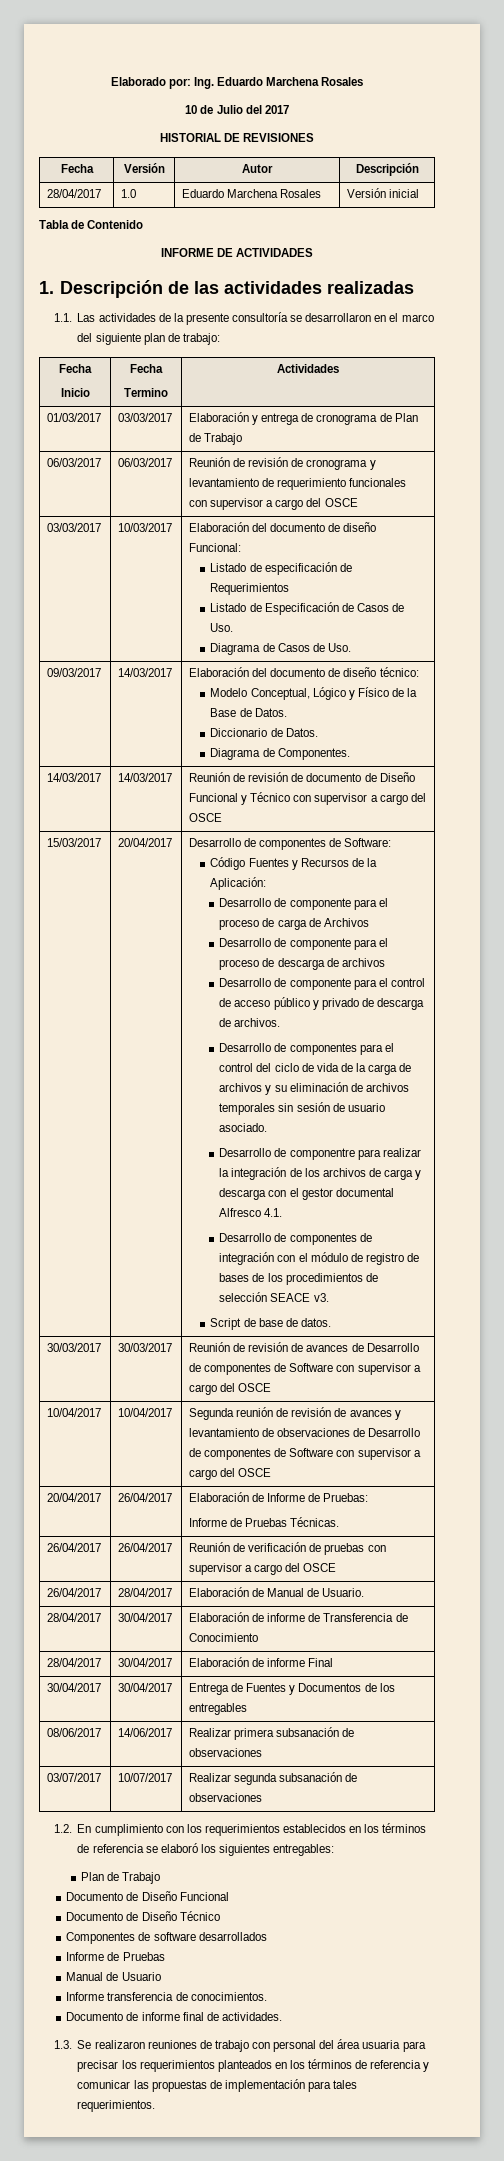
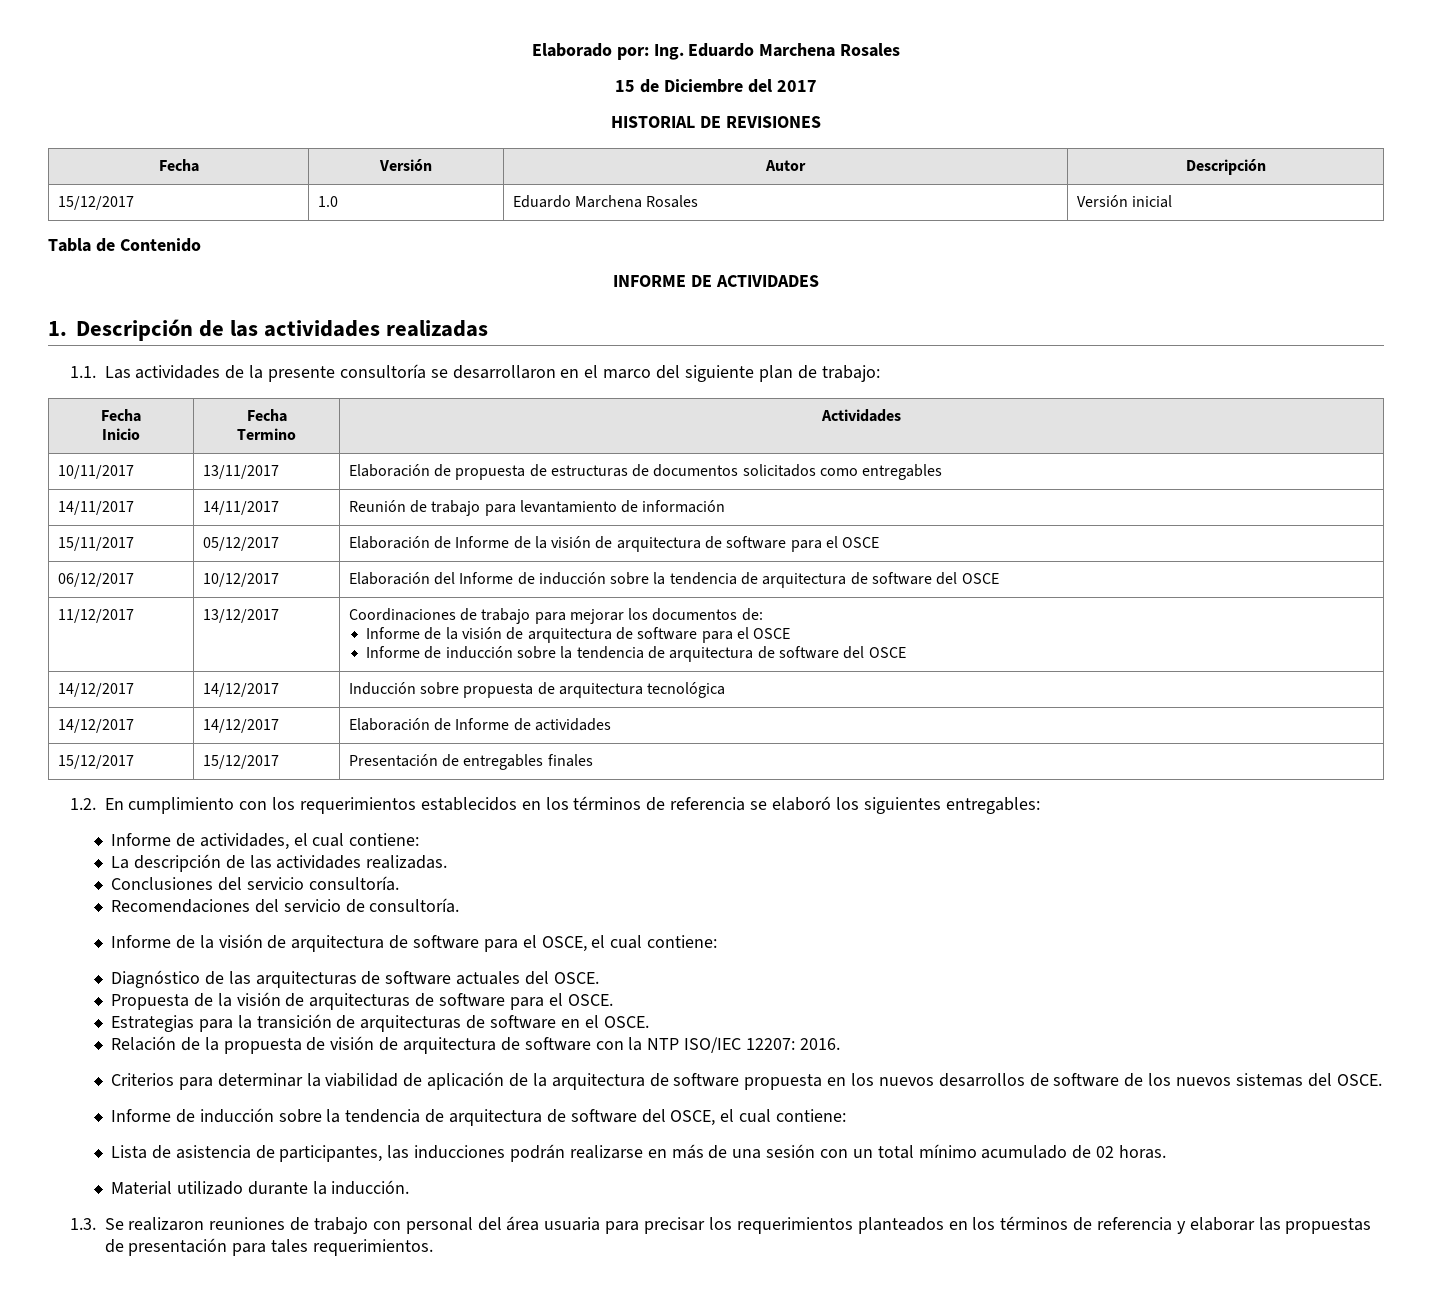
[185,105,243,114] 10 de Julio -> [615,79,743,93] 15 de Diciembre
[47,189,102,198] 28/04/2017 -> [57,196,134,210] 15/12/2017
[47,413,102,422] [118,413,173,422] [189,412,418,425] [189,433,243,445] [47,458,102,467] [118,458,173,467] [189,457,376,470] [189,478,407,490] [189,498,358,510] [47,523,102,532] [118,523,173,532] [189,522,377,532] [189,543,242,552] [210,562,352,575] [210,583,290,595] [210,602,405,615] [210,623,234,632] [210,643,351,655] [47,668,102,677] [118,668,173,677] [189,667,419,677] [210,687,418,700] [210,708,287,717] [210,728,318,737] [210,748,350,760] [47,773,102,782] [118,773,173,782] [189,772,415,782] [189,792,426,805] [189,813,223,822] [47,838,102,847] [118,838,173,847] [189,838,392,850] [210,857,378,870] [210,877,267,890] [219,898,388,910] [219,918,369,930] [219,938,388,950] [219,958,385,970] [219,978,425,990] [219,997,424,1010] [219,1018,281,1027] [219,1043,394,1055] [219,1063,412,1075] [219,1082,409,1095] [219,1102,385,1115] [219,1123,268,1132] [219,1148,421,1160] [219,1167,422,1180] [219,1188,394,1200] [219,1208,283,1217] [219,1233,372,1245] [219,1252,419,1265] [219,1273,378,1285] [219,1292,329,1302] [210,1318,331,1330] [47,1343,102,1352] [118,1343,173,1352] [189,1342,419,1352] [189,1363,421,1375] [189,1383,272,1395] [47,1408,102,1417] [118,1408,173,1417] [189,1407,401,1420] [189,1428,421,1437] [189,1448,421,1460] [189,1468,272,1480] [47,1493,102,1502] [118,1493,173,1502] [189,1492,369,1502] [189,1517,340,1527] [47,1543,102,1552] [118,1543,173,1552] [189,1542,386,1555] [189,1563,337,1575] [47,1588,102,1597] [118,1588,173,1597] [189,1587,365,1597] [47,1613,102,1622] [118,1613,173,1622] [189,1612,408,1622] [189,1633,259,1642] [47,1658,102,1667] [118,1658,173,1667] [189,1657,334,1667] [47,1683,102,1692] [118,1683,173,1692] [189,1683,395,1695] [189,1703,248,1715] [47,1728,102,1737] [118,1728,173,1737] [189,1727,355,1740] [189,1748,263,1757] [47,1773,102,1782] [118,1773,173,1782] [189,1772,358,1785] [189,1793,263,1802] 01/03/2017 | 03/03/2017 | Elaboración y entrega de cronograma de Plan de Trabajo // 06/03/2017 | 06/03/2017 | Reunión de revisión de cronograma y levantamiento de requerimiento funcionales con supervisor a cargo del OSCE // 03/03/2017 | 10/03/2017 | Elaboración del documento de diseño Funcional: // Listado de especificación de Requerimientos // Listado de Especificación de Casos de Uso. // Diagrama de Casos de Uso. // 09/03/2017 | 14/03/2017 | Elaboración del documento de diseño técnico: // Modelo Conceptual, Lógico y Físico de la Base de Datos. // Diccionario de Datos. // Diagrama de Componentes. // 14/03/2017 | 14/03/2017 | Reunión de revisión de documento de Diseño Funcional y Técnico con supervisor a cargo del OSCE // 15/03/2017 | 20/04/2017 | Desarrollo de componentes de Software: // Código Fuentes y Recursos de la Aplicación: // Desarrollo de componente para el proceso de carga de Archivos // Desarrollo de componente para el proceso de descarga de archivos // Desarrollo de componente para el control de acceso público y privado de descarga de archivos. // Desarrollo de componentes para el control del ciclo de vida de la carga de archivos y su eliminación de archivos temporales sin sesión de usuario asociado. // Desarrollo de componentre para realizar la integración de los archivos de carga y descarga con el gestor documental Alfresco 4.1. // Desarrollo de componentes de integración con el módulo de registro de bases de los procedimientos de selección SEACE v3. // Script de base de datos. // 30/03/2017 | 30/03/2017 | Reunión de revisión de avances de Desarrollo de componentes de Software con supervisor a cargo del OSCE // 10/04/2017 | 10/04/2017 | Segunda reunión de revisión de avances y levantamiento de observaciones de Desarrollo de componentes de Software con supervisor a cargo del OSCE // 20/04/2017 | 26/04/2017 | Elaboración de Informe de Pruebas: // Informe de Pruebas Técnicas. // 26/04/2017 | 26/04/2017 | Reunión de verificación de pruebas con supervisor a cargo del OSCE // 26/04/2017 | 28/04/2017 | Elaboración de Manual de Usuario. // 28/04/2017 | 30/04/2017 | Elaboración de informe de Transferencia de Conocimiento // 28/04/2017 | 30/04/2017 | Elaboración de informe Final // 30/04/2017 | 30/04/2017 | Entrega de Fuentes y Documentos de los entregables // 08/06/2017 | 14/06/2017 | Realizar primera subsanación de observaciones // 03/07/2017 | 10/07/2017 | Realizar segunda subsanación de observaciones -> [57,465,134,479] [202,465,279,479] [348,464,943,480] [57,501,134,515] [202,501,279,515] [348,500,726,516] [57,537,134,551] [202,537,279,551] [348,536,880,552] [57,573,134,587] [202,573,279,587] [348,572,999,588] [57,609,134,623] [202,609,279,623] [348,608,763,624] [366,627,791,643] [366,646,906,662] [57,683,134,697] [202,683,279,697] [348,682,726,698] [57,719,134,733] [202,719,279,733] [348,718,611,731] [57,755,134,769] [202,755,279,769] [348,754,593,770] 10/11/2017 | 13/11/2017 | Elaboración de propuesta de estructuras de documentos solicitados como entregables // 14/11/2017 | 14/11/2017 | Reunión de trabajo para levantamiento de información // 15/11/2017 | 05/12/2017 | Elaboración de Informe de la visión de arquitectura de software para el OSCE // 06/12/2017 | 10/12/2017 | Elaboración del Informe de inducción sobre la tendencia de arquitectura de software del OSCE // 11/12/2017 | 13/12/2017 | Coordinaciones de trabajo para mejorar los documentos de: // Informe de la visión de arquitectura de software para el OSCE // Informe de inducción sobre la tendencia de arquitectura de software del OSCE // 14/12/2017 | 14/12/2017 | Inducción sobre propuesta de arquitectura tecnológica // 14/12/2017 | 14/12/2017 | Elaboración de Informe de actividades // 15/12/2017 | 15/12/2017 | Presentación de entregables finales
[81,1872,161,1884] [66,1891,229,1901] [66,1911,220,1921] [66,1932,267,1944] [66,1952,165,1961] [66,1972,161,1981] [66,1992,267,2001] [66,2012,282,2021] Plan de Trabajo // Documento de Diseño Funcional // Documento de Diseño Técnico // Componentes de software desarrollados // Informe de Pruebas // Manual de Usuario // Informe transferencia de conocimientos. // Documento de informe final de actividades. -> [111,833,420,850] [111,854,448,872] [111,876,399,891] [111,898,460,913] [111,934,718,952] [111,970,599,988] [111,992,613,1010] [111,1014,649,1032] [111,1036,840,1054] [111,1072,1382,1090] [111,1108,847,1126] [111,1144,1167,1162] [111,1180,410,1195] Informe de actividades, el cual contiene: // La descripción de las actividades realizadas. // Conclusiones del servicio consultoría. // Recomendaciones del servicio de consultoría. // Informe de la visión de arquitectura de software para el OSCE, el cual contiene: // Diagnóstico de las arquitecturas de software actuales del OSCE. // Propuesta de la visión de arquitecturas de software para el OSCE. // Estrategias para la transición de arquitecturas de software en el OSCE. // Relación de la propuesta de visión de arquitectura de software con la NTP ISO/IEC 12207: 2016. // Criterios para determinar la viabilidad de aplicación de la arquitectura de software propuesta en los nuevos desarrollos de software de los nuevos sistemas del OSCE. // Informe de inducción sobre la tendencia de arquitectura de software del OSCE, el cual contiene: // Lista de asistencia de participantes, las inducciones podrán realizarse en más de una sesión con un total mínimo acumulado de 02 horas. // Material utilizado durante la inducción.
[77,2080,131,2089] comunicar -> [1189,1217,1255,1231] elaborar
[224,2079,305,2092] implementación -> [128,1238,228,1256] presentación

